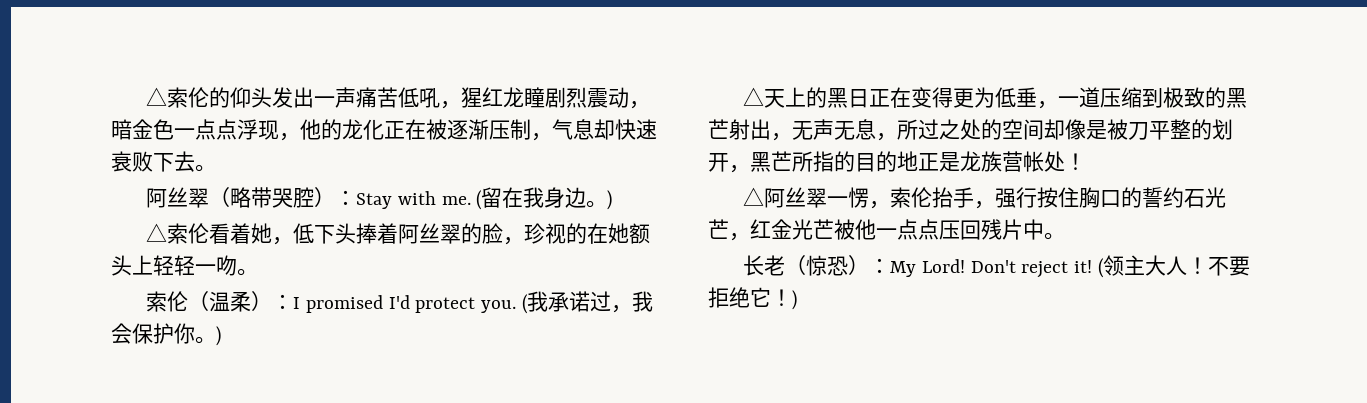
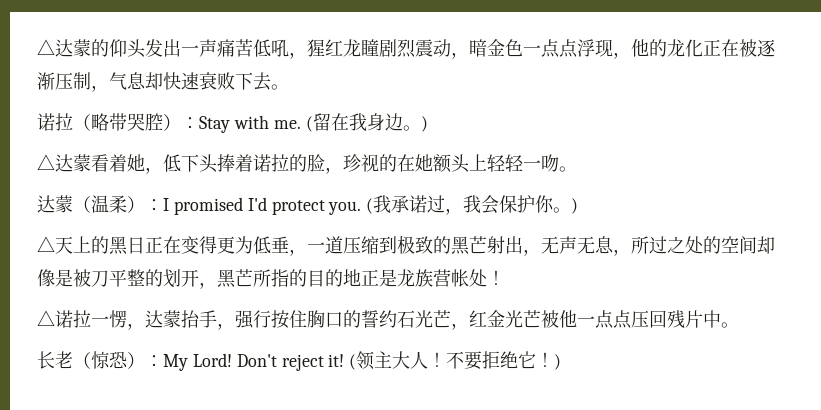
[146,87,210,108] △索伦 -> [37,39,91,57] △达蒙
[146,187,210,208] 阿丝翠 -> [37,113,73,131] 诺拉
[167,223,210,244] 索伦 -> [55,154,91,172] 达蒙
[398,223,462,244] 阿丝翠 -> [253,154,289,172] 诺拉
[146,291,189,312] 索伦 -> [37,195,73,213] 达蒙
[764,187,933,209] 阿丝翠一愣，索伦 -> [55,310,181,330] 诺拉一愣，达蒙

